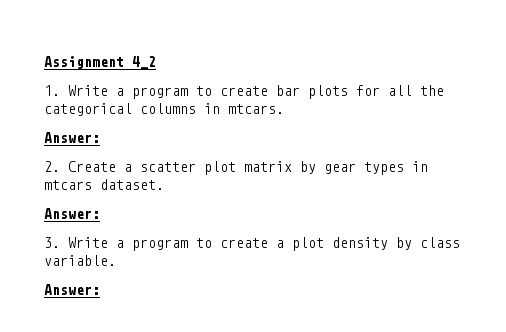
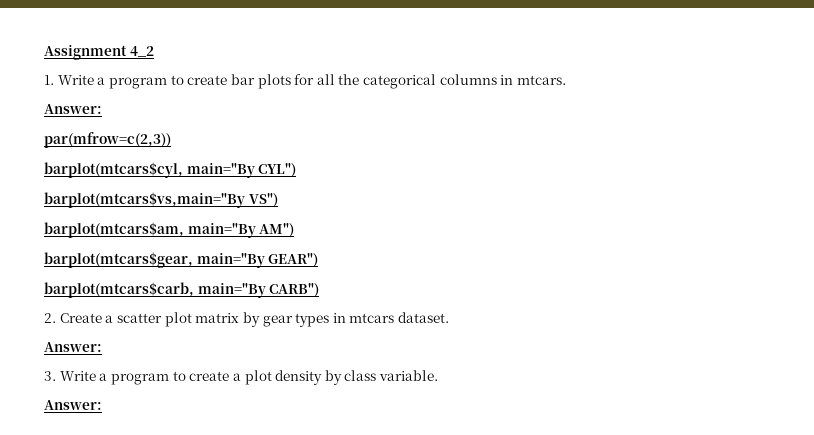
(100, 137) none -> [44,132,171,148] [44,162,297,178] [44,192,278,208] [44,222,295,238] [44,252,319,268] [44,282,320,298] // par(mfrow=c(2,3)) // barplot(mtcars$cyl, main="By CYL") // barplot(mtcars$vs,main="By VS") // barplot(mtcars$am, main="By AM") // barplot(mtcars$gear, main="By GEAR") // barplot(mtcars$carb, main="By CARB")

